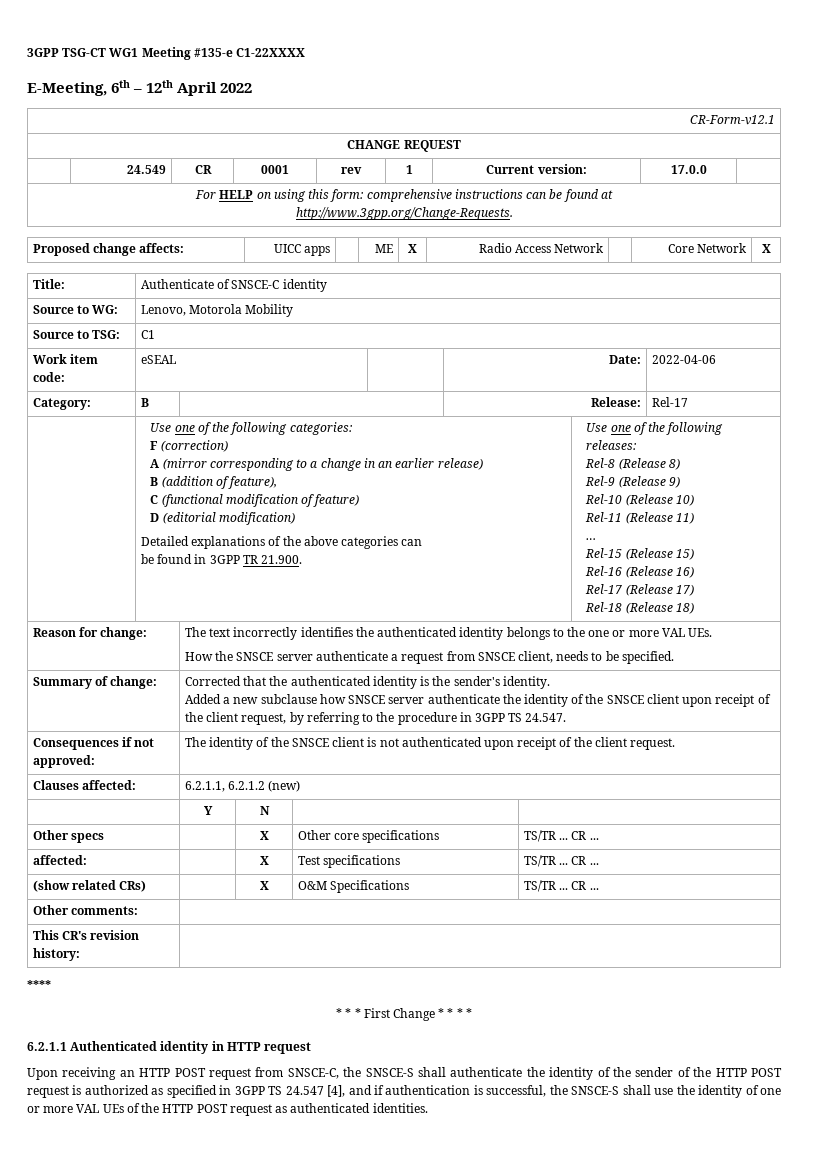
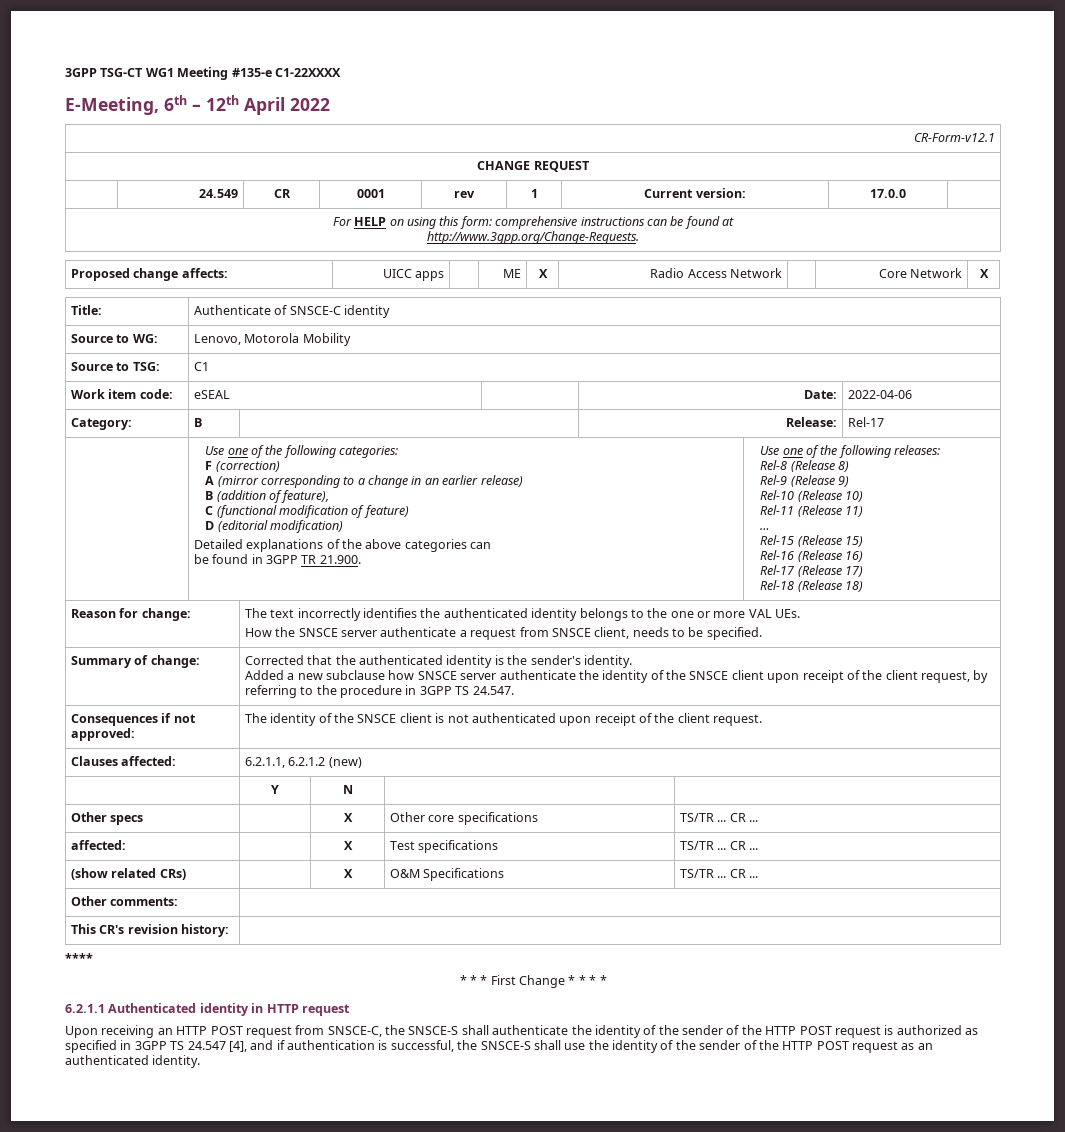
[760,1088,782,1095] [27,1104,124,1113] one or more VAL UEs -> [675,1040,741,1050] the sender
[290,1103,428,1113] authenticated identities. -> [917,1043,933,1050] [65,1055,201,1068] an authenticated identity.

